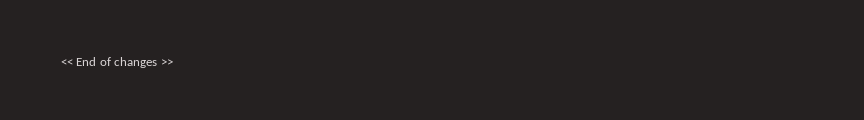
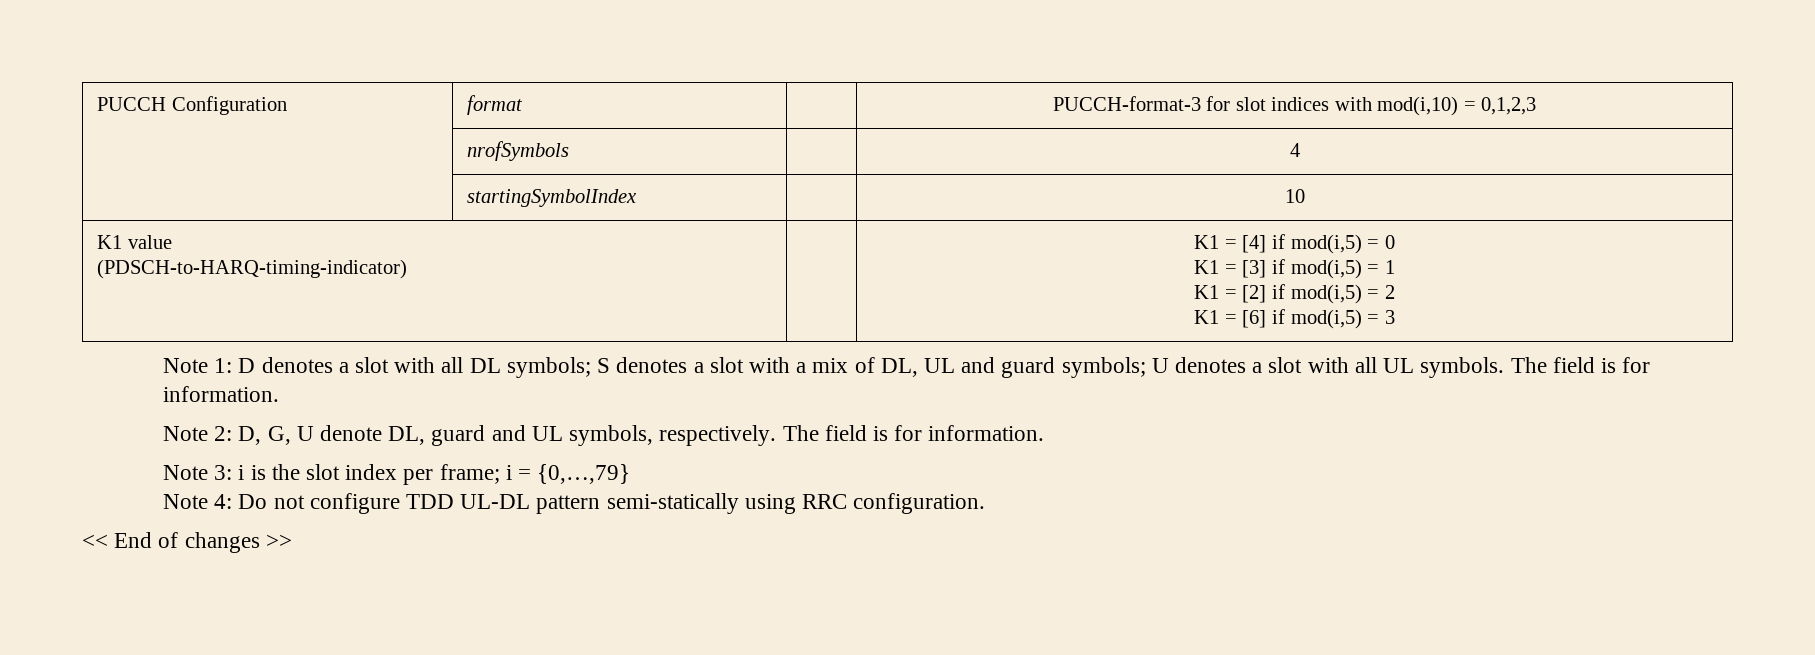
(61, 62) none -> [97,96,287,115] [467,95,524,115] [1052,96,1537,116] [467,141,570,161] [1289,143,1300,157] [467,189,637,207] [1284,189,1305,203] [97,235,172,249] [97,259,408,279] [1194,234,1395,254] [1194,259,1395,279] [1194,284,1395,304] [1194,309,1395,329] [162,357,1651,378] [162,386,279,402] [162,425,1045,446] [162,464,631,485] [162,493,986,514] PUCCH Configuration | format | | PUCCH-format-3 for slot indices with mod(i,10) = 0,1,2,3 // | nrofSymbols | | 4 // | startingSymbolIndex | | 10 // K1 value // (PDSCH-to-HARQ-timing-indicator) | | K1 = [4] if mod(i,5) = 0 // K1 = [3] if mod(i,5) = 1 // K1 = [2] if mod(i,5) = 2 // K1 = [6] if mod(i,5) = 3 // Note 1: D denotes a slot with all DL symbols; S denotes a slot with a mix of DL, UL and guard symbols; U denotes a slot with all UL symbols. The field is for information. // Note 2: D, G, U denote DL, guard and UL symbols, respectively. The field is for information. // Note 3: i is the slot index per frame; i = {0,…,79} // Note 4: Do not configure TDD UL-DL pattern semi-statically using RRC configuration. //

